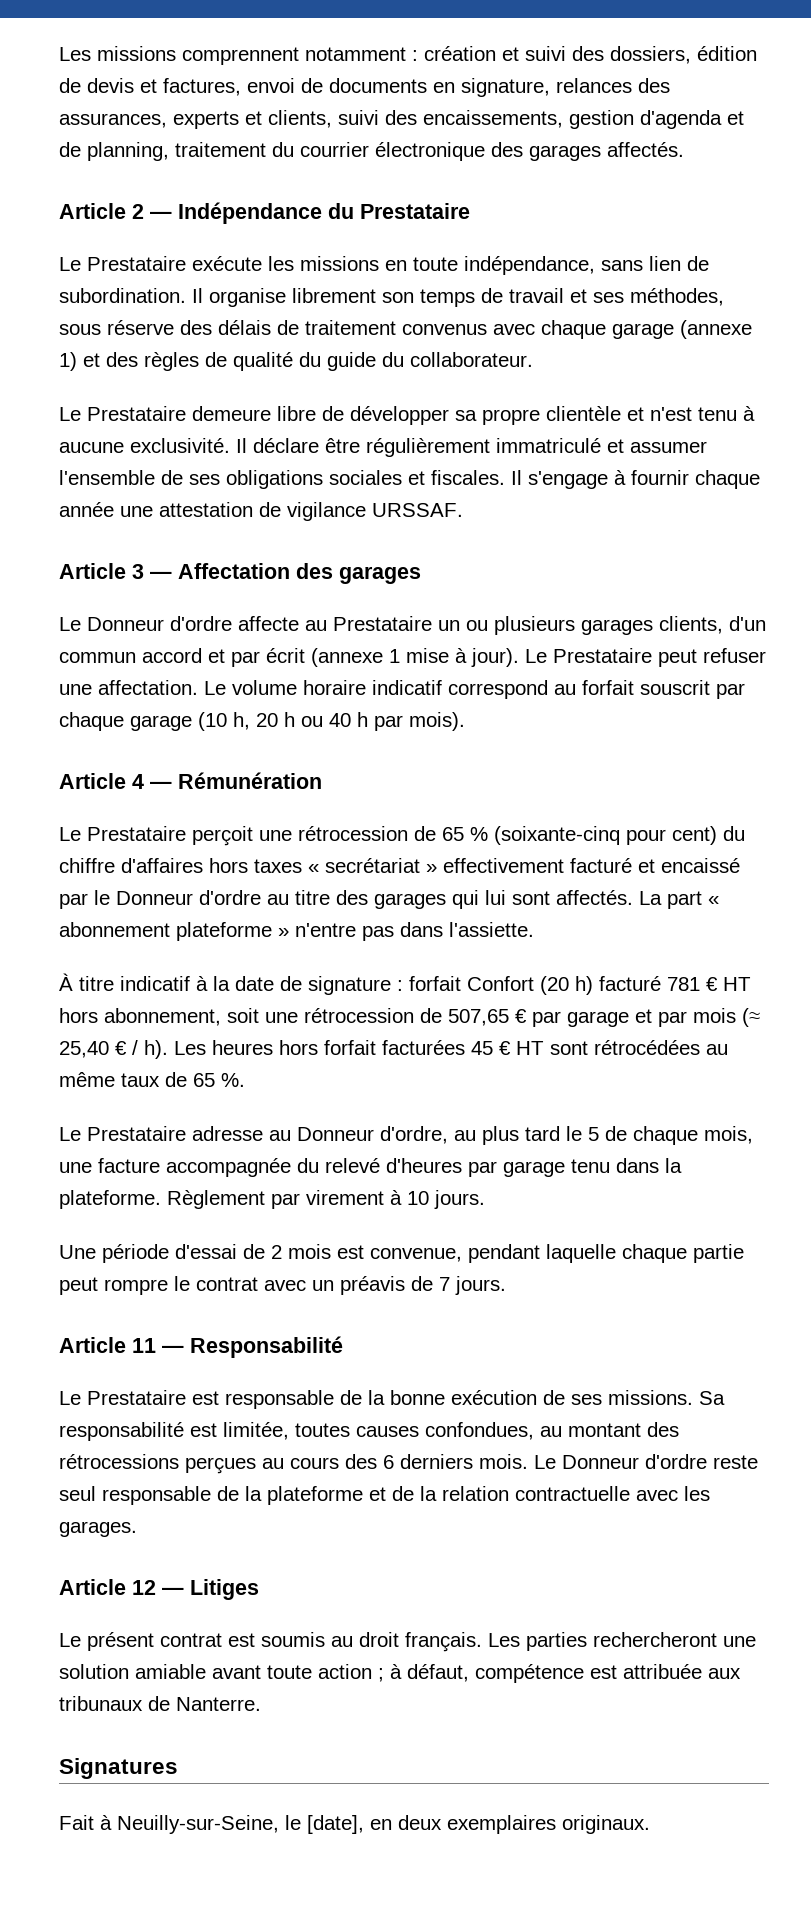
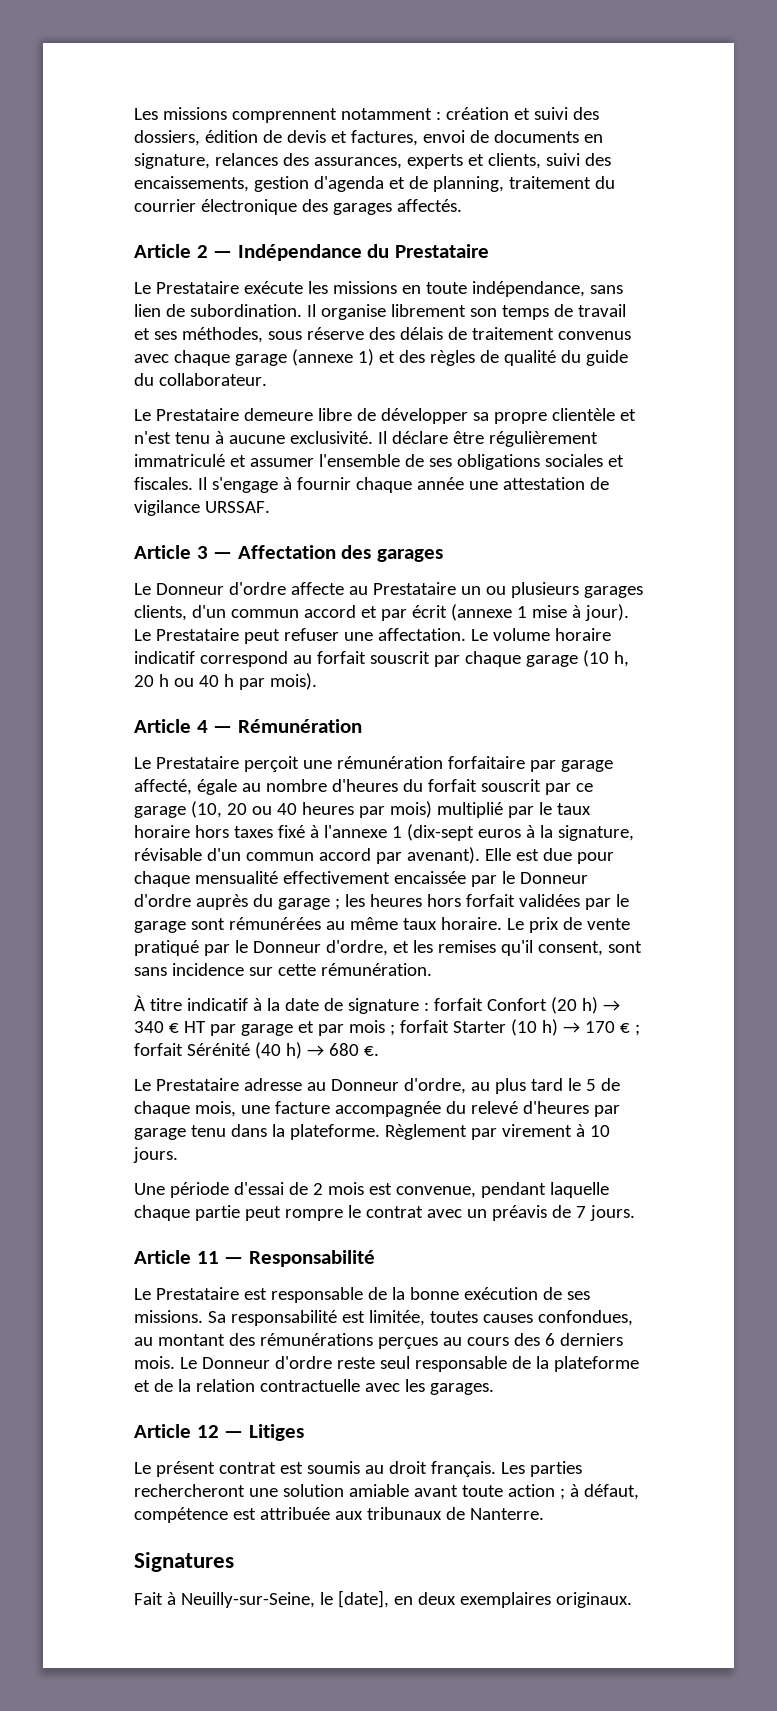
[298,826,745,845] [59,858,740,873] [59,890,719,909] [59,922,534,941] rétrocession de 65 % (soixante-cinq pour cent) du chiffre d'affaires hors taxes « secrétariat » effectivement facturé et encaissé par le Donneur d'ordre au titre des garages qui lui sont affectés. La part « abonnement plateforme » n'entre pas dans l'assiette. -> [336,756,613,772] [134,779,593,795] [134,801,591,818] [134,824,634,841] [134,847,614,864] [134,871,588,887] [134,894,629,910] [134,917,630,933] [134,940,642,956] [134,963,432,976] rémunération forfaitaire par garage affecté, égale au nombre d'heures du forfait souscrit par ce garage (10, 20 ou 40 heures par mois) multiplié par le taux horaire hors taxes fixé à l'annexe 1 (dix-sept euros à la signature, révisable d'un commun accord par avenant). Elle est due pour chaque mensualité effectivement encaissée par le Donneur d'ordre auprès du garage ; les heures hors forfait validées par le garage sont rémunérées au même taux horaire. Le prix de vente pratiqué par le Donneur d'ordre, et les remises qu'il consent, sont sans incidence sur cette rémunération.
[599,976,751,991] [59,1008,527,1026] facturé 781 € HT hors abonnement, soit une rétrocession de 507,65 € -> [602,1000,620,1011] [134,1021,206,1033] → 340 € HT
[742,1008,760,1027] [59,1040,728,1059] [59,1072,245,1087] (≈ 25,40 € / h). Les heures hors forfait facturées 45 € HT sont rétrocédées au même taux de 65 %. -> [389,1019,640,1036] [134,1042,379,1059] ; forfait Starter (10 h) → 170 € ; forfait Sérénité (40 h) → 680 €.
[59,1454,179,1469] rétrocessions -> [259,1333,373,1346] rémunérations

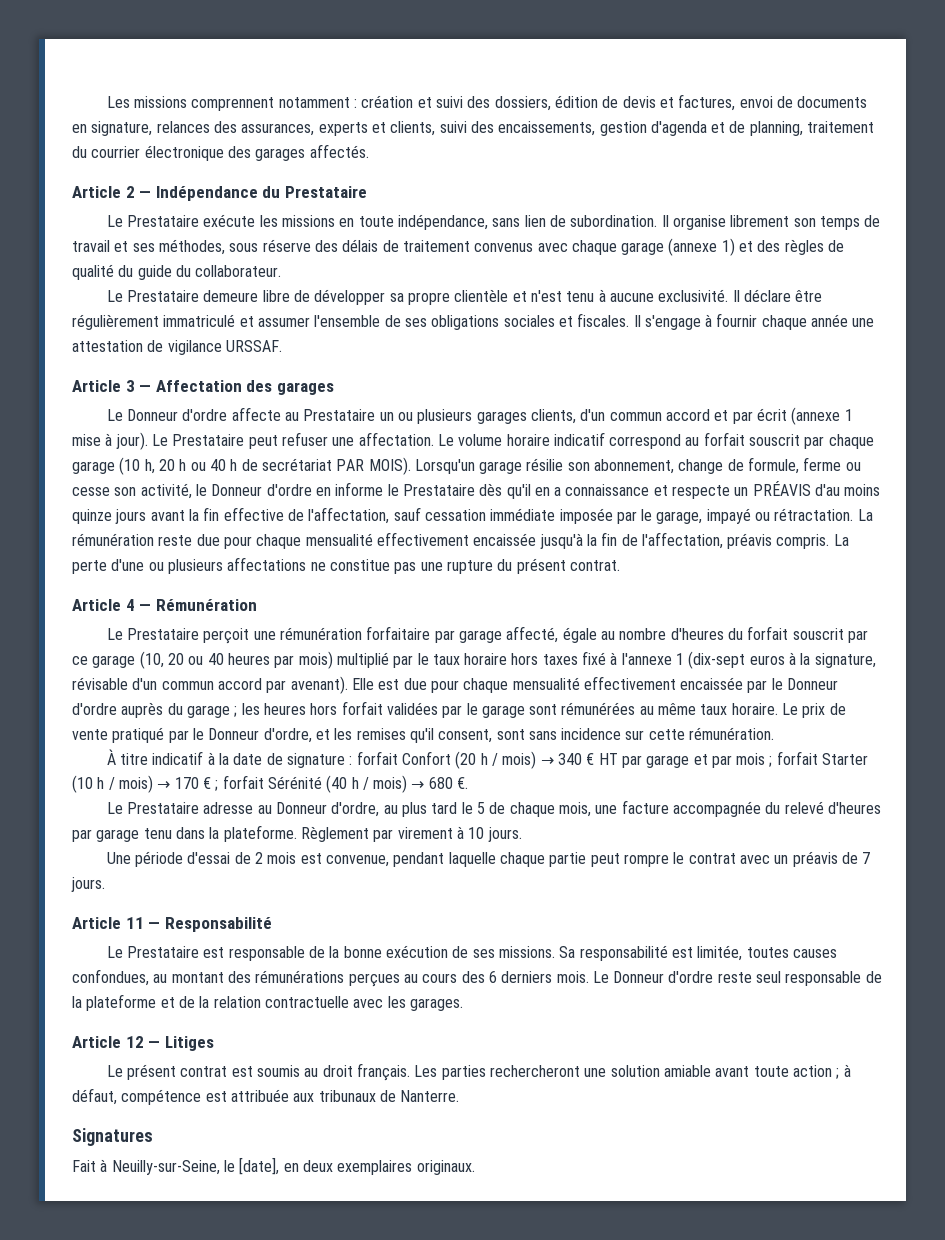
[238,673,317,690] par mois). -> [241,457,861,475] [72,481,881,499] [72,507,873,524] [72,532,849,549] [72,557,620,574] de secrétariat PAR MOIS). Lorsqu'un garage résilie son abonnement, change de formule, ferme ou cesse son activité, le Donneur d'ordre en informe le Prestataire dès qu'il en a connaissance et respecte un PRÉAVIS d'au moins quinze jours avant la fin effective de l'affectation, sauf cessation immédiate imposée par le garage, impayé ou rétractation. La rémunération reste due pour chaque mensualité effectivement encaissée jusqu'à la fin de l'affectation, préavis compris. La perte d'une ou plusieurs affectations ne constitue pas une rupture du présent contrat.
[581,997,598,1014] h) -> [480,751,537,769] h / mois)
[541,1019,558,1036] h) -> [97,775,153,793] h / mois)
[285,1042,302,1059] h) -> [351,775,408,793] h / mois)

